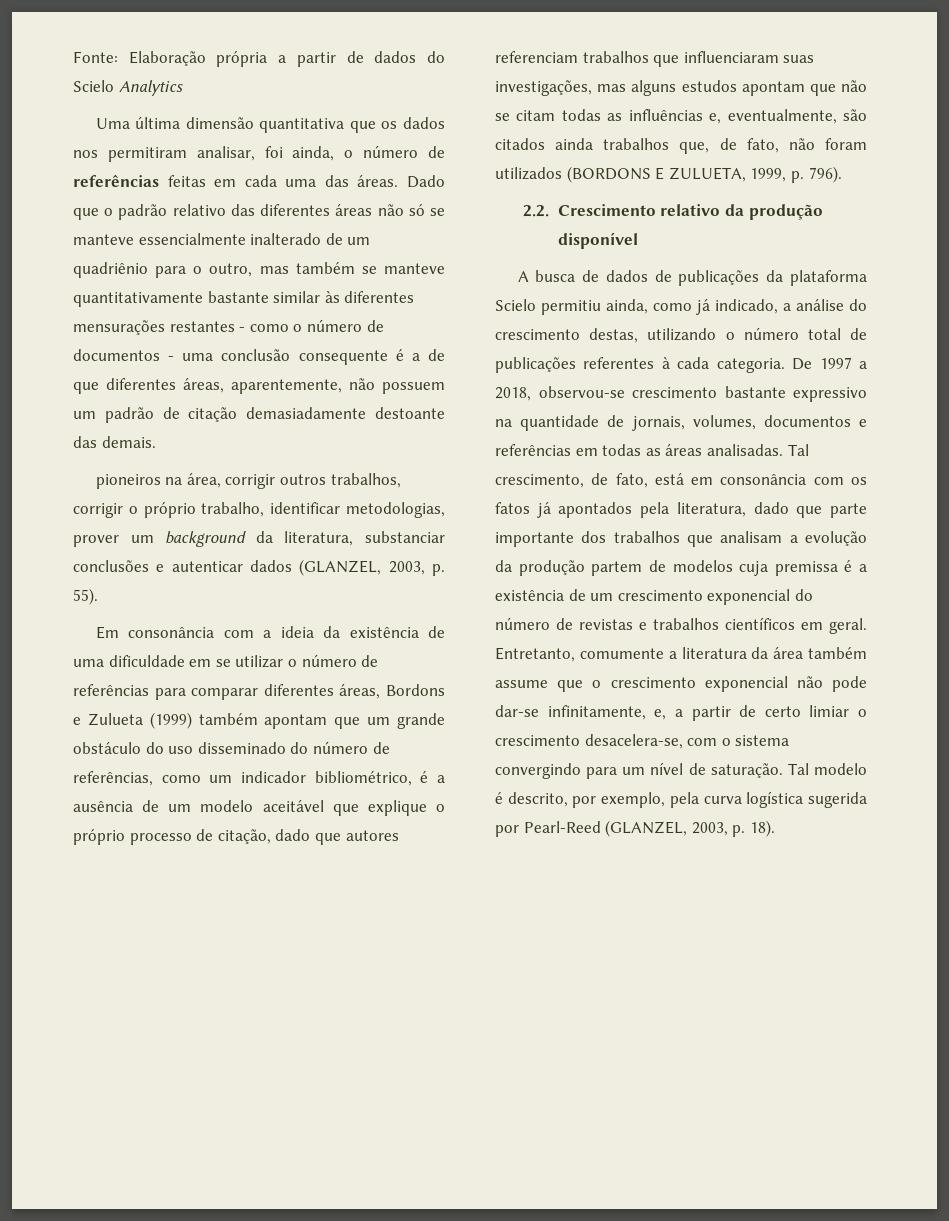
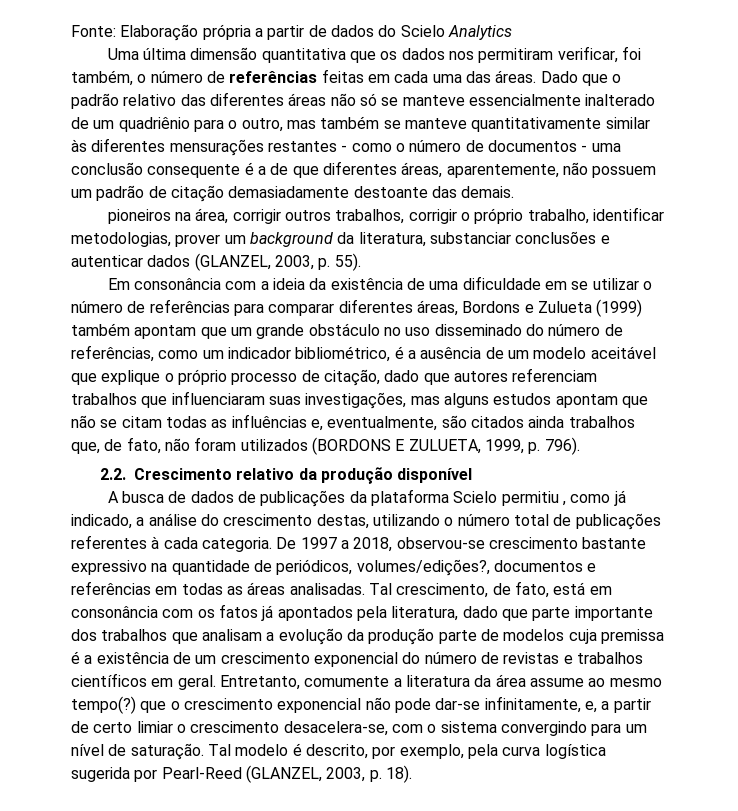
[196,146,335,161] analisar, foi ainda, -> [557,46,642,63] [71,70,133,86] verificar, foi também,
[207,291,269,303] bastante -> (602, 124) none
[145,742,164,754] do -> [383,327,401,336] no
[606,299,648,314] ainda, -> [562,501,567,506] ,
[631,415,756,431] jornais, volumes, -> [276,559,490,576] periódicos, volumes/edições?,
[591,561,643,576] partem -> [438,630,477,644] parte
[808,647,867,659] [495,680,548,688] também assume -> [529,678,662,687] [71,696,136,714] assume ao mesmo tempo(?)

